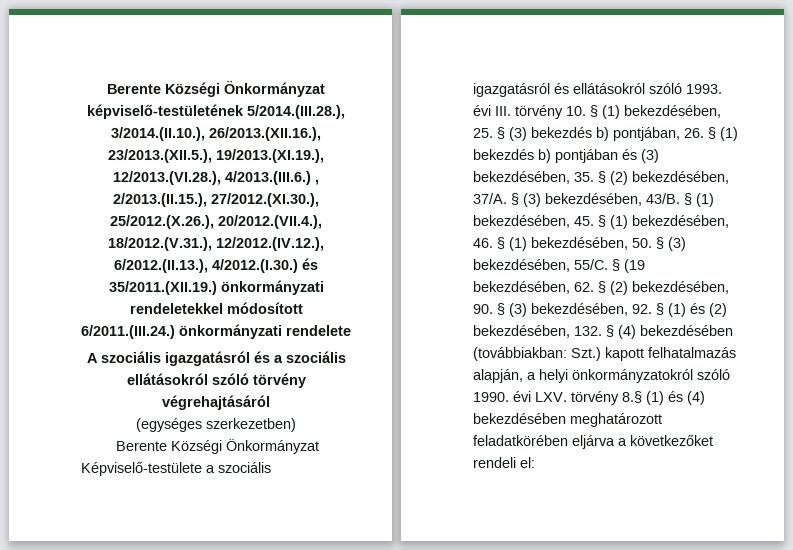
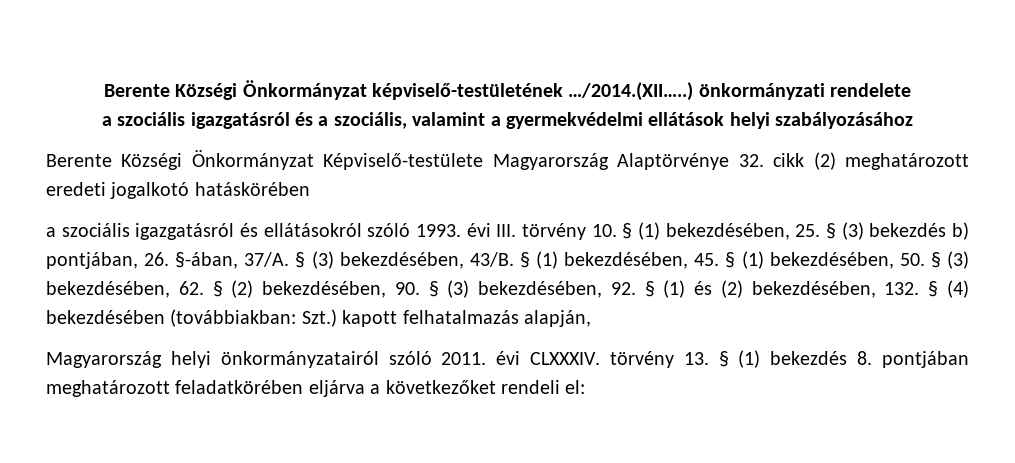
[247,105,345,119] [111,127,321,141] [108,149,324,163] [113,171,319,185] [113,193,319,207] [110,215,322,229] [108,237,324,251] [114,258,318,273] [108,280,324,295] [129,302,303,314] [81,325,175,339] 5/2014.(III.28.), 3/2014.(II.10.), 26/2013.(XII.16.), 23/2013.(XII.5.), 19/2013.(XI.19.), 12/2013.(VI.28.), 4/2013.(III.6.) , 2/2013.(II.15.), 27/2012.(XI.30.), 25/2012.(X.26.), 20/2012.(VII.4.), 18/2012.(V.31.), 12/2012.(IV.12.), 6/2012.(II.13.), 4/2012.(I.30.) és 35/2011.(XII.19.) önkormányzati rendeletekkel módosított 6/2011.(III.24.) -> [568,82,694,101] …/2014.(XII…..)
[86,353,98,363] A -> [101,116,112,126] a
[285,351,346,363] [126,373,306,388] [162,395,270,410] [136,418,296,432] [115,439,319,454] [81,461,202,476] szociális ellátásokról szóló törvény végrehajtásáról // (egységes szerkezetben) // Berente Községi Önkormányzat Képviselő-testülete -> [333,112,914,129] [46,150,970,170] [46,182,310,199] szociális, valamint a gyermekvédelmi ellátások helyi szabályozásához // Berente Községi Önkormányzat Képviselő-testülete Magyarország Alaptörvénye 32. cikk (2) meghatározott eredeti jogalkotó hatáskörében //
[708,127,738,141] [473,149,659,163] [473,171,729,185] § (1) bekezdés b) pontjában és (3) bekezdésében, 35. § (2) bekezdésében, -> [175,252,239,269] §-ában,
[473,237,686,251] [473,259,645,273] 46. § (1) bekezdésében, 50. § (3) bekezdésében, 55/C. § (19 -> [899,251,970,269] 50. § (3)
[527,369,730,383] [473,391,705,405] [473,413,566,424] a helyi önkormányzatokról szóló 1990. évi LXV. törvény 8.§ (1) és (4) bekezdésében -> [46,350,969,368] // Magyarország helyi önkormányzatairól szóló 2011. évi CLXXXIV. törvény 13. § (1) bekezdés 8. pontjában

